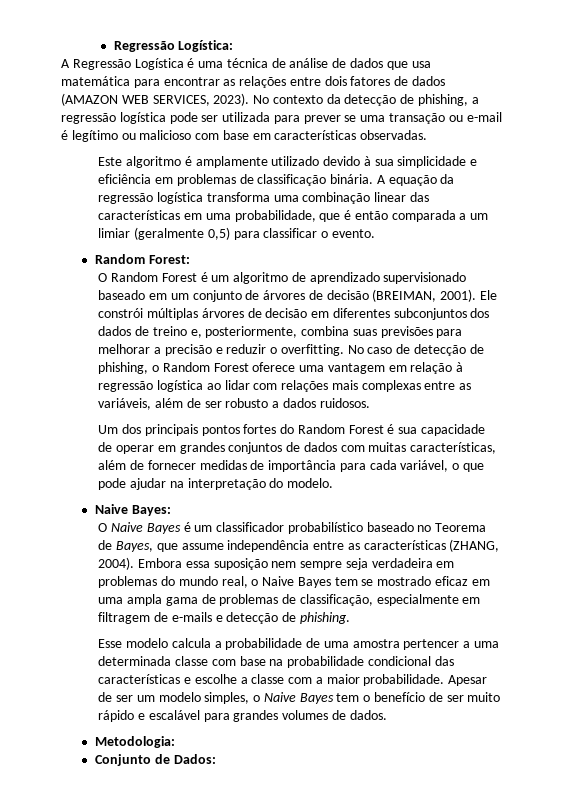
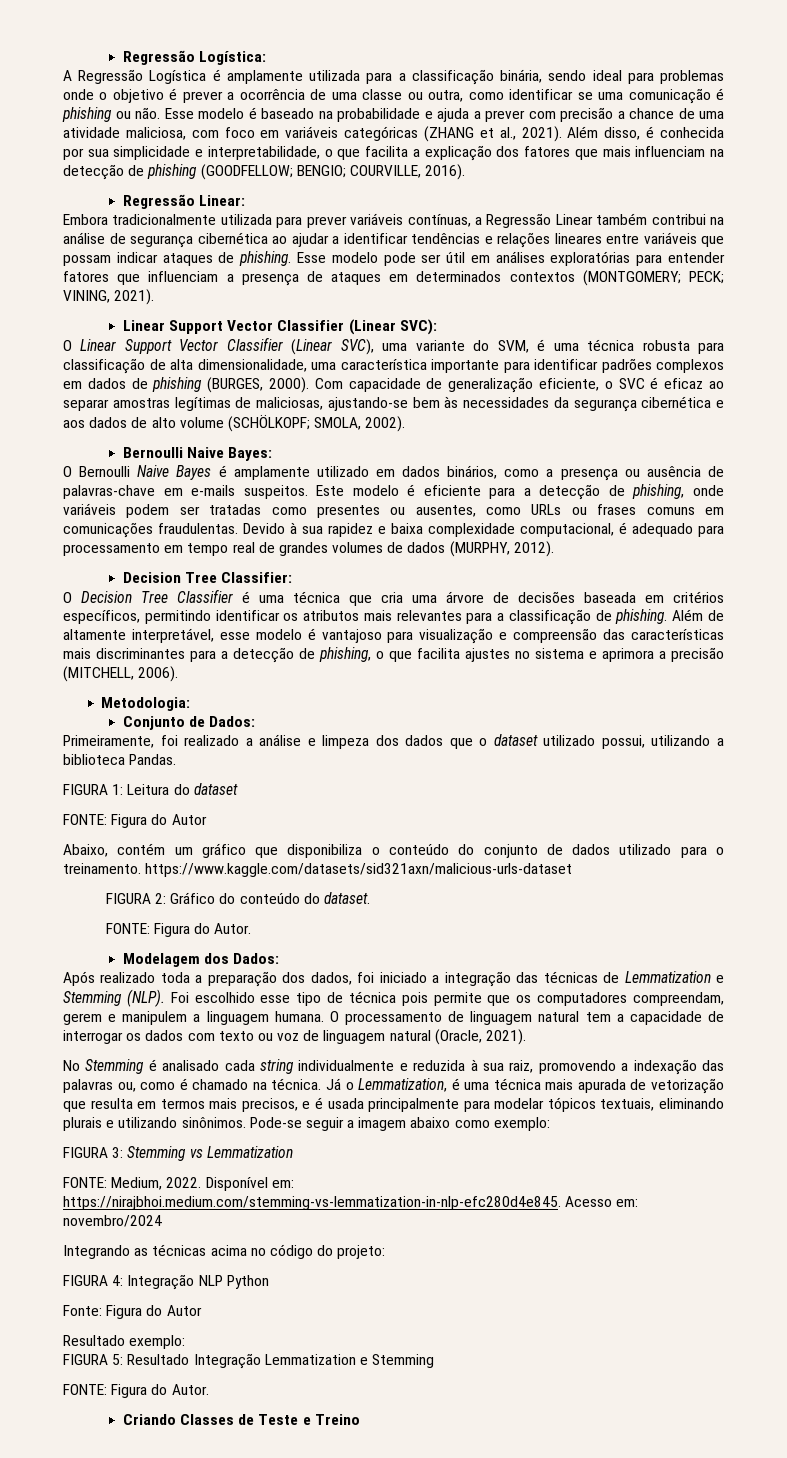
[198,58,431,70] [61,76,446,88] [61,93,479,106] [61,112,502,124] [61,130,428,142] [98,156,478,168] [98,174,455,186] [98,192,429,204] [98,210,489,222] [98,227,375,240] [95,254,190,264] [98,272,467,284] [98,289,498,302] [98,308,490,320] [98,326,463,338] [98,344,484,356] [98,362,464,374] [98,380,472,392] [98,398,370,410] [98,424,486,436] [98,442,497,454] [98,460,485,472] [98,478,334,490] [95,504,171,516] [98,522,487,534] [98,539,500,552] [98,557,455,570] [98,576,490,588] [98,594,481,606] [98,612,350,624] [98,638,500,650] [98,656,454,668] [98,674,488,686] [98,692,501,704] [98,710,387,722] [95,736,176,748] [95,754,216,766] uma técnica de análise de dados que usa matemática para encontrar as relações entre dois fatores de dados (AMAZON WEB SERVICES, 2023). No contexto da detecção de phishing, a regressão logística pode ser utilizada para prever se uma transação ou e-mail é legítimo ou malicioso com base em características observadas. // Este algoritmo é amplamente utilizado devido à sua simplicidade e eficiência em problemas de classificação binária. A equação da regressão logística transforma uma combinação linear das características em uma probabilidade, que é então comparada a um limiar (geralmente 0,5) para classificar o evento. // Random Forest: // O Random Forest é um algoritmo de aprendizado supervisionado baseado em um conjunto de árvores de decisão (BREIMAN, 2001). Ele constrói múltiplas árvores de decisão em diferentes subconjuntos dos dados de treino e, posteriormente, combina suas previsões para melhorar a precisão e reduzir o overfitting. No caso de detecção de phishing, o Random Forest oferece uma vantagem em relação à regressão logística ao lidar com relações mais complexas entre as variáveis, além de ser robusto a dados ruidosos. // Um dos principais pontos fortes do Random Forest é sua capacidade de operar em grandes conjuntos de dados com muitas características, além de fornecer medidas de importância para cada variável, o que pode ajudar na interpretação do modelo. // Naive Bayes: // O Naive Bayes é um classificador probabilístico baseado no Teorema de Bayes, que assume independência entre as características (ZHANG, 2004). Embora essa suposição nem sempre seja verdadeira em problemas do mundo real, o Naive Bayes tem se mostrado eficaz em uma ampla gama de problemas de classificação, especialmente em filtragem de e-mails e detecção de phishing. // Esse modelo calcula a probabilidade de uma amostra pertencer a uma determinada classe com base na probabilidade condicional das características e escolhe a classe com a maior probabilidade. Apesar de ser um modelo simples, o Naive Bayes tem o benefício de ser muito rápido e escalável para grandes volumes de dados. // Metodologia: // Conjunto de Dados: -> [226,69,725,85] [63,88,725,104] [62,107,724,122] [63,126,724,142] [63,145,725,161] [63,164,466,180] [122,194,246,209] [63,213,724,228] [63,232,724,248] [63,251,725,266] [63,270,724,286] [63,289,155,305] [122,319,437,335] [63,337,725,355] [63,358,724,374] [63,377,724,393] [63,396,724,412] [63,414,406,432] [122,447,273,461] [63,465,724,481] [63,484,725,500] [63,503,724,518] [63,522,724,538] [63,541,554,557] [122,572,293,583] [63,589,724,606] [63,609,724,625] [63,628,724,644] [63,647,724,663] [63,666,179,682] [101,697,191,711] [122,716,256,730] [63,734,724,749] [63,754,177,765] [63,783,238,795] [63,814,207,828] [63,843,725,858] [63,863,573,877] [105,892,370,904] [105,923,252,937] [122,953,280,967] [63,971,725,987] [63,989,725,1007] [63,1011,724,1025] [63,1029,527,1045] [63,1059,724,1075] [63,1078,724,1094] [63,1097,724,1112] [63,1117,550,1131] [63,1146,293,1161] [63,1177,294,1191] [63,1196,639,1210] [63,1215,162,1227] [63,1244,386,1259] [63,1274,269,1290] [63,1305,202,1319] [63,1335,186,1349] [63,1353,435,1369] [63,1384,209,1398] [122,1414,360,1425] amplamente utilizada para a classificação binária, sendo ideal para problemas onde o objetivo é prever a ocorrência de uma classe ou outra, como identificar se uma comunicação é phishing ou não. Esse modelo é baseado na probabilidade e ajuda a prever com precisão a chance de uma atividade maliciosa, com foco em variáveis categóricas (ZHANG et al., 2021). Além disso, é conhecida por sua simplicidade e interpretabilidade, o que facilita a explicação dos fatores que mais influenciam na detecção de phishing (GOODFELLOW; BENGIO; COURVILLE, 2016). // Regressão Linear: // Embora tradicionalmente utilizada para prever variáveis contínuas, a Regressão Linear também contribui na análise de segurança cibernética ao ajudar a identificar tendências e relações lineares entre variáveis que possam indicar ataques de phishing. Esse modelo pode ser útil em análises exploratórias para entender fatores que influenciam a presença de ataques em determinados contextos (MONTGOMERY; PECK; VINING, 2021). // Linear Support Vector Classifier (Linear SVC): // O Linear Support Vector Classifier (Linear SVC), uma variante do SVM, é uma técnica robusta para classificação de alta dimensionalidade, uma característica importante para identificar padrões complexos em dados de phishing (BURGES, 2000). Com capacidade de generalização eficiente, o SVC é eficaz ao separar amostras legítimas de maliciosas, ajustando-se bem às necessidades da segurança cibernética e aos dados de alto volume (SCHÖLKOPF; SMOLA, 2002). // Bernoulli Naive Bayes: // O Bernoulli Naive Bayes é amplamente utilizado em dados binários, como a presença ou ausência de palavras-chave em e-mails suspeitos. Este modelo é eficiente para a detecção de phishing, onde variáveis podem ser tratadas como presentes ou ausentes, como URLs ou frases comuns em comunicações fraudulentas. Devido à sua rapidez e baixa complexidade computacional, é adequado para processamento em tempo real de grandes volumes de dados (MURPHY, 2012). // Decision Tree Classifier: // O Decision Tree Classifier é uma técnica que cria uma árvore de decisões baseada em critérios específicos, permitindo identificar os atributos mais relevantes para a classificação de phishing. Além de altamente interpretável, esse modelo é vantajoso para visualização e compreensão das características mais discriminantes para a detecção de phishing, o que facilita ajustes no sistema e aprimora a precisão (MITCHELL, 2006). // Metodologia: // Conjunto de Dados: // Primeiramente, foi realizado a análise e limpeza dos dados que o dataset utilizado possui, utilizando a biblioteca Pandas. // FIGURA 1: Leitura do dataset // FONTE: Figura do Autor // Abaixo, contém um gráfico que disponibiliza o conteúdo do conjunto de dados utilizado para o treinamento. https://www.kaggle.com/datasets/sid321axn/malicious-urls-dataset // FIGURA 2: Gráfico do conteúdo do dataset. // FONTE: Figura do Autor. // Modelagem dos Dados: // Após realizado toda a preparação dos dados, foi iniciado a integração das técnicas de Lemmatization e Stemming (NLP). Foi escolhido esse tipo de técnica pois permite que os computadores compreendam, gerem e manipulem a linguagem humana. O processamento de linguagem natural tem a capacidade de interrogar os dados com texto ou voz de linguagem natural (Oracle, 2021). // No Stemming é analisado cada string individualmente e reduzida à sua raiz, promovendo a indexação das palavras ou, como é chamado na técnica. Já o Lemmatization, é uma técnica mais apurada de vetorização que resulta em termos mais precisos, e é usada principalmente para modelar tópicos textuais, eliminando plurais e utilizando sinônimos. Pode-se seguir a imagem abaixo como exemplo: // FIGURA 3: Stemming vs Lemmatization // FONTE: Medium, 2022. Disponível em: https://nirajbhoi.medium.com/stemming-vs-lemmatization-in-nlp-efc280d4e845. Acesso em: novembro/2024 // Integrando as técnicas acima no código do projeto: // FIGURA 4: Integração NLP Python // Fonte: Figura do Autor // Resultado exemplo: // FIGURA 5: Resultado Integração Lemmatization e Stemming // FONTE: Figura do Autor. // Criando Classes de Teste e Treino

